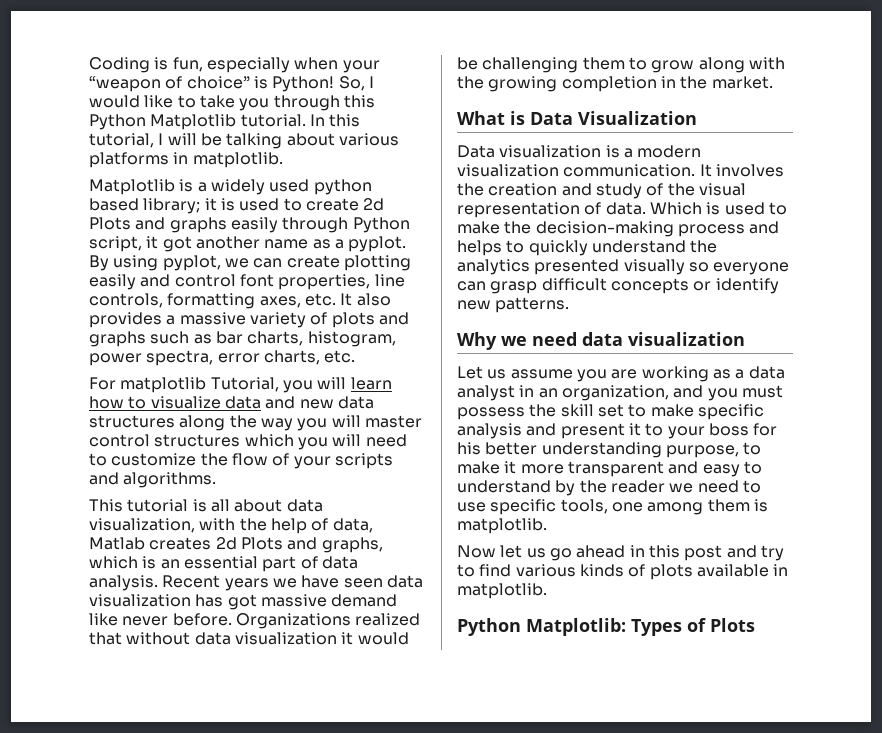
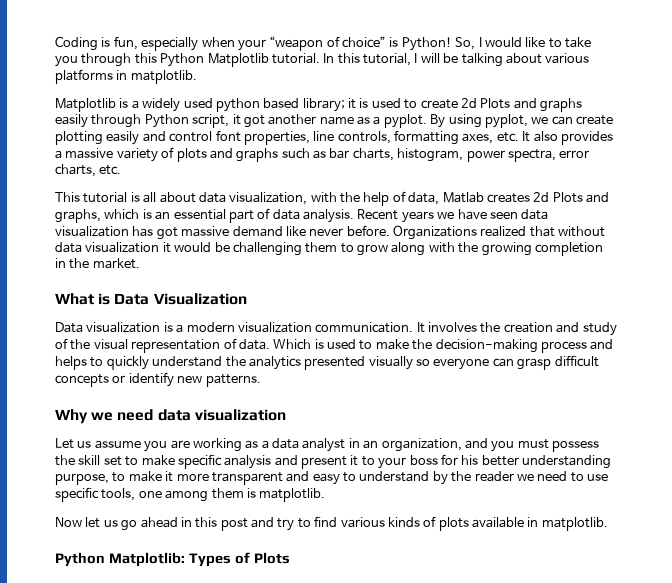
[89,377,392,393] [89,396,374,409] [89,415,422,431] [89,434,407,450] [89,453,393,469] [89,472,217,488] // For matplotlib Tutorial, you will learn how to visualize data and new data structures along the way you will master control structures which you will need to customize the flow of your scripts and algorithms. -> (122, 170) none

